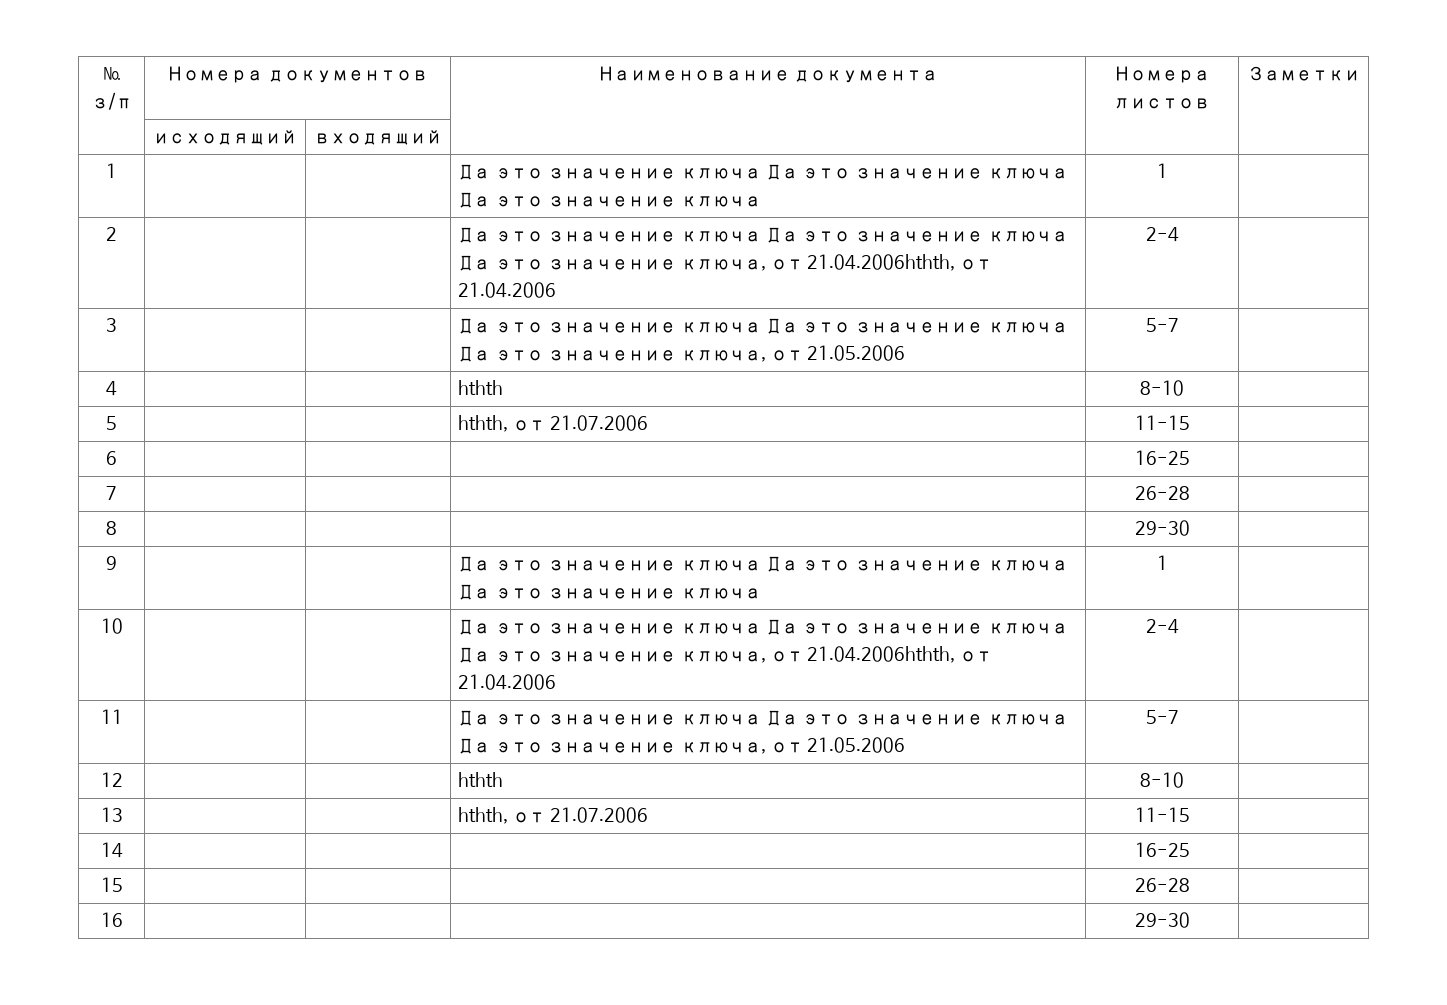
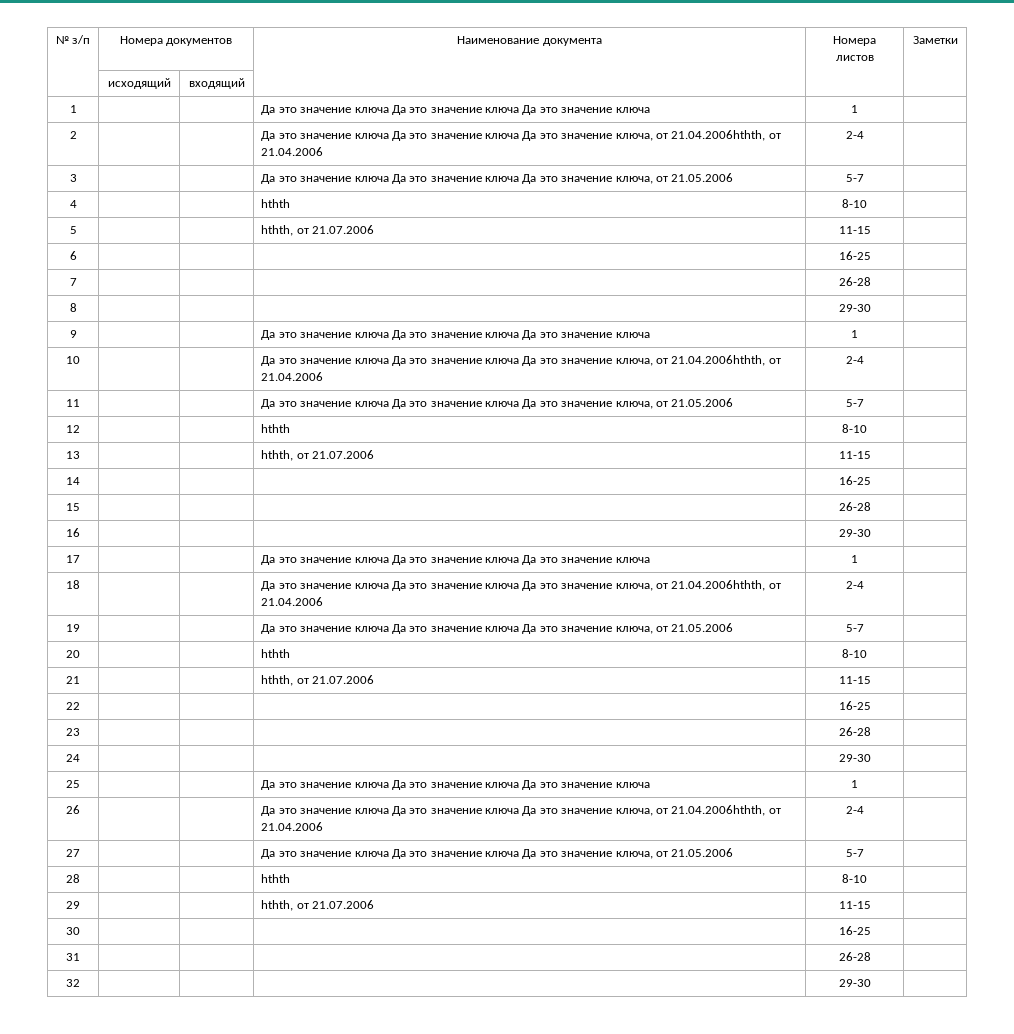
(1190, 920) none -> [66,555,80,563] [261,555,650,565] [851,555,858,563] [66,580,80,589] [261,580,781,591] [261,597,324,606] [845,581,864,589] [66,624,80,632] [261,623,734,634] [845,624,864,632] [66,650,80,658] [261,649,291,658] [842,649,867,658] [66,676,80,684] [261,675,375,686] [838,676,871,684] [66,702,80,710] [838,701,871,710] [66,728,80,736] [838,727,871,736] [66,754,80,762] [838,754,871,762] [66,780,80,788] [261,780,650,790] [851,780,858,788] [66,805,80,814] [261,805,781,816] [261,822,324,831] [845,806,864,814] [66,849,80,857] [261,848,734,859] [845,849,864,857] [66,874,80,883] [261,874,291,883] [842,874,867,883] [66,901,80,909] [261,900,375,911] [838,901,871,909] [66,927,80,935] [838,926,871,935] [66,953,80,961] [838,952,871,961] [66,979,80,987] [838,979,871,987] // 17 | | | Да это значение ключа Да это значение ключа Да это значение ключа | 1 | // 18 | | | Да это значение ключа Да это значение ключа Да это значение ключа, от 21.04.2006hthth, от 21.04.2006 | 2-4 | // 19 | | | Да это значение ключа Да это значение ключа Да это значение ключа, от 21.05.2006 | 5-7 | // 20 | | | hthth | 8-10 | // 21 | | | hthth, от 21.07.2006 | 11-15 | // 22 | | | | 16-25 | // 23 | | | | 26-28 | // 24 | | | | 29-30 | // 25 | | | Да это значение ключа Да это значение ключа Да это значение ключа | 1 | // 26 | | | Да это значение ключа Да это значение ключа Да это значение ключа, от 21.04.2006hthth, от 21.04.2006 | 2-4 | // 27 | | | Да это значение ключа Да это значение ключа Да это значение ключа, от 21.05.2006 | 5-7 | // 28 | | | hthth | 8-10 | // 29 | | | hthth, от 21.07.2006 | 11-15 | // 30 | | | | 16-25 | // 31 | | | | 26-28 | // 32 | | | | 29-30 |

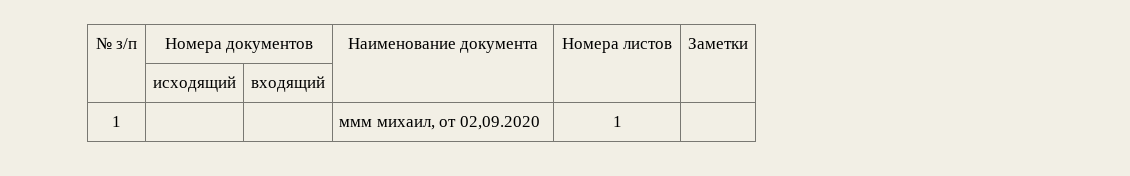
[261,105,650,115] [851,105,858,113] [69,131,77,139] [261,130,781,141] [261,147,324,156] [845,131,864,139] [69,174,77,182] [261,173,734,184] [845,174,864,182] [69,200,77,208] [261,199,291,208] [842,199,867,208] [69,226,77,234] [261,225,375,236] [838,226,871,234] [69,251,77,260] [838,251,871,260] [69,278,77,286] [838,277,871,286] [69,303,77,312] [838,304,871,312] [69,330,77,338] [261,330,650,340] [851,330,858,338] [66,356,80,364] [261,355,781,366] [261,372,324,381] [845,356,864,364] [66,399,80,407] [261,398,734,409] [845,399,864,407] [66,425,80,433] [261,424,291,433] [842,424,867,433] [66,451,80,459] [261,450,375,461] [838,451,871,459] [66,477,80,485] [838,476,871,485] [66,503,80,511] [838,502,871,511] [66,528,80,537] [838,529,871,537] [66,555,80,563] [261,555,650,565] [851,555,858,563] [66,580,80,589] [261,580,781,591] [261,597,324,606] [845,581,864,589] [66,624,80,632] [261,623,734,634] [845,624,864,632] [66,650,80,658] [261,649,291,658] [842,649,867,658] [66,676,80,684] [261,675,375,686] [838,676,871,684] [66,702,80,710] [838,701,871,710] [66,728,80,736] [838,727,871,736] [66,754,80,762] [838,754,871,762] [66,780,80,788] [261,780,650,790] [851,780,858,788] [66,805,80,814] [261,805,781,816] [261,822,324,831] [845,806,864,814] [66,849,80,857] [261,848,734,859] [845,849,864,857] [66,874,80,883] [261,874,291,883] [842,874,867,883] [66,901,80,909] [261,900,375,911] [838,901,871,909] [66,927,80,935] [838,926,871,935] [66,953,80,961] [838,952,871,961] [66,979,80,987] [838,979,871,987] Да это значение ключа Да это значение ключа Да это значение ключа | 1 | // 2 | | | Да это значение ключа Да это значение ключа Да это значение ключа, от 21.04.2006hthth, от 21.04.2006 | 2-4 | // 3 | | | Да это значение ключа Да это значение ключа Да это значение ключа, от 21.05.2006 | 5-7 | // 4 | | | hthth | 8-10 | // 5 | | | hthth, от 21.07.2006 | 11-15 | // 6 | | | | 16-25 | // 7 | | | | 26-28 | // 8 | | | | 29-30 | // 9 | | | Да это значение ключа Да это значение ключа Да это значение ключа | 1 | // 10 | | | Да это значение ключа Да это значение ключа Да это значение ключа, от 21.04.2006hthth, от 21.04.2006 | 2-4 | // 11 | | | Да это значение ключа Да это значение ключа Да это значение ключа, от 21.05.2006 | 5-7 | // 12 | | | hthth | 8-10 | // 13 | | | hthth, от 21.07.2006 | 11-15 | // 14 | | | | 16-25 | // 15 | | | | 26-28 | // 16 | | | | 29-30 | // 17 | | | Да это значение ключа Да это значение ключа Да это значение ключа | 1 | // 18 | | | Да это значение ключа Да это значение ключа Да это значение ключа, от 21.04.2006hthth, от 21.04.2006 | 2-4 | // 19 | | | Да это значение ключа Да это значение ключа Да это значение ключа, от 21.05.2006 | 5-7 | // 20 | | | hthth | 8-10 | // 21 | | | hthth, от 21.07.2006 | 11-15 | // 22 | | | | 16-25 | // 23 | | | | 26-28 | // 24 | | | | 29-30 | // 25 | | | Да это значение ключа Да это значение ключа Да это значение ключа | 1 | // 26 | | | Да это значение ключа Да это значение ключа Да это значение ключа, от 21.04.2006hthth, от 21.04.2006 | 2-4 | // 27 | | | Да это значение ключа Да это значение ключа Да это значение ключа, от 21.05.2006 | 5-7 | // 28 | | | hthth | 8-10 | // 29 | | | hthth, от 21.07.2006 | 11-15 | // 30 | | | | 16-25 | // 31 | | | | 26-28 | // 32 | | | | 29-30 -> [339,116,540,130] [612,116,622,127] ммм михаил, от 02,09.2020 | 1

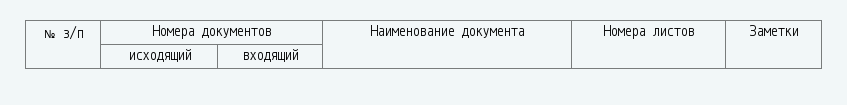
[112,116,121,127] [339,116,540,130] [612,116,622,127] // 1 | | | ммм михаил, от 02,09.2020 | 1 | -> (298, 55) none

